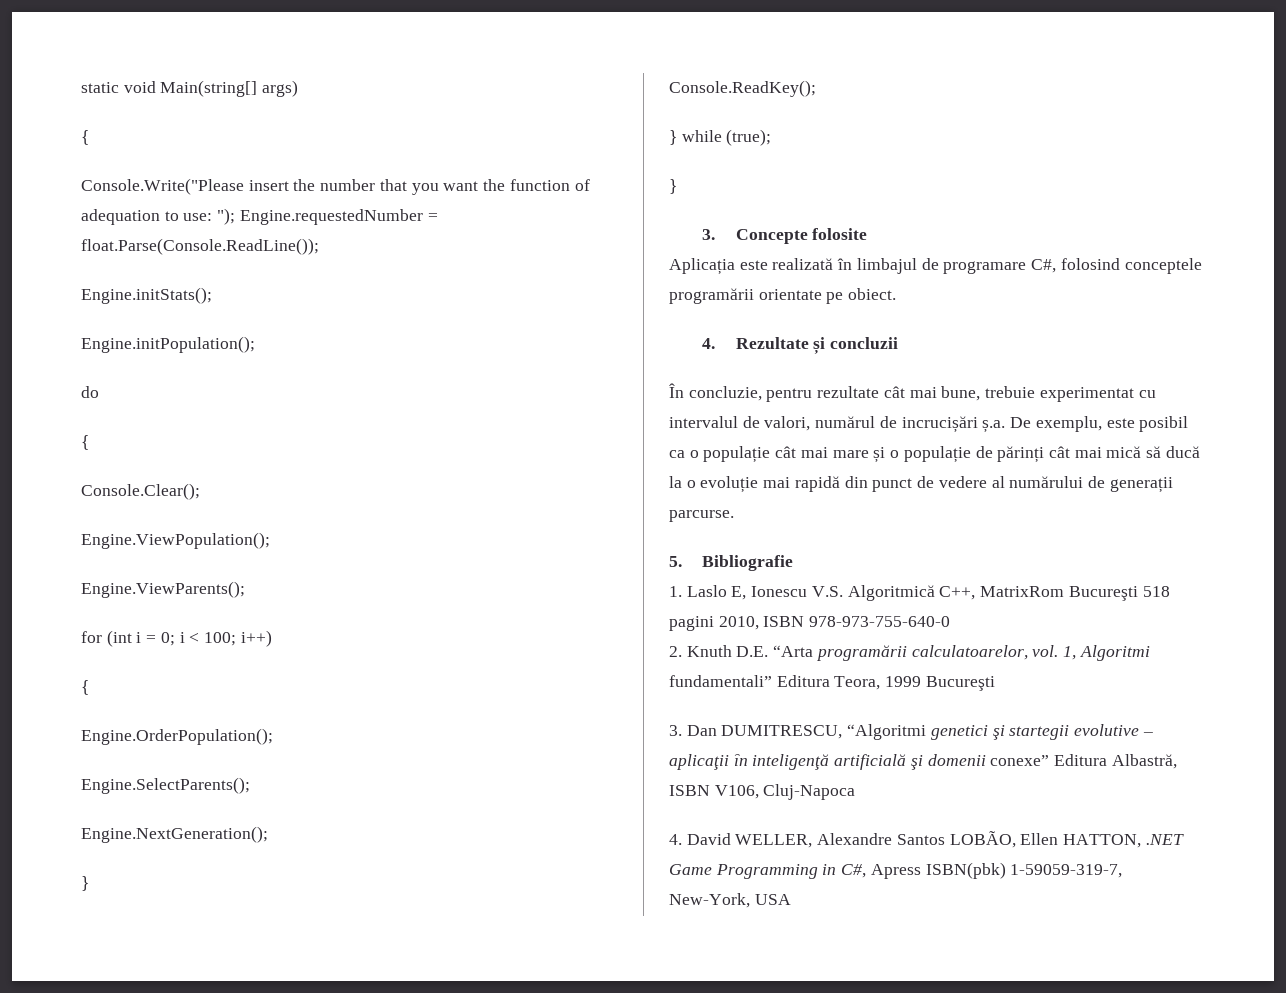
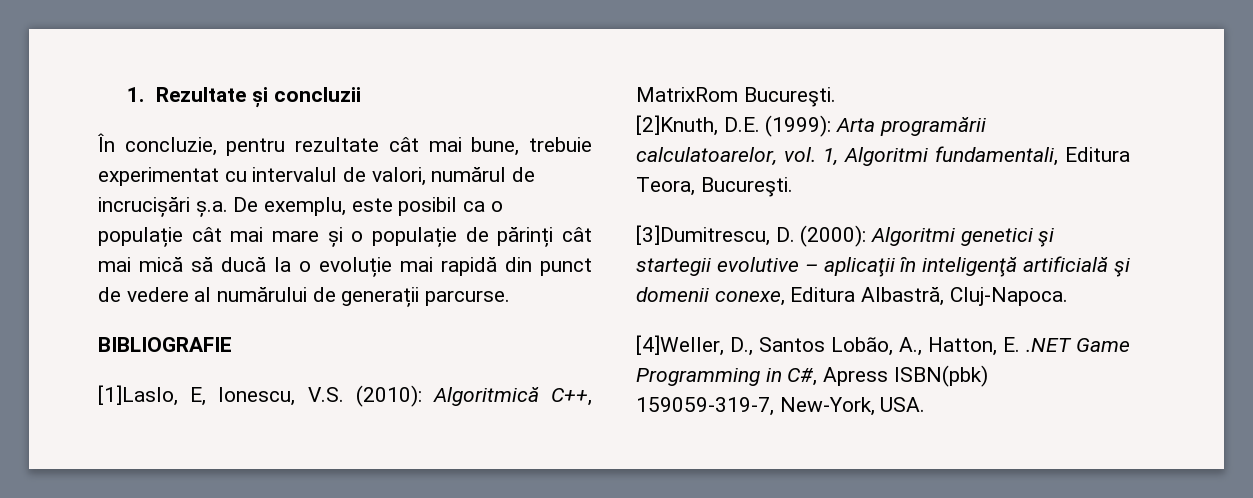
[81,80,299,97] [81,130,89,145] [81,178,590,195] [81,208,438,225] [81,238,319,255] [81,287,212,304] [81,336,255,353] [81,386,99,398] [81,435,89,450] [81,483,200,500] [81,532,270,549] [81,581,245,598] [81,630,272,647] [81,680,89,695] [81,728,273,745] [81,777,250,794] [81,826,268,843] [81,876,89,891] [669,80,816,97] [669,129,772,146] [669,179,677,194] [702,228,868,244] [669,258,1202,275] [669,288,897,304] [702,338,716,349] static void Main(string[] args) // { // Console.Write("Please insert the number that you want the function of adequation to use: "); Engine.requestedNumber = float.Parse(Console.ReadLine()); // Engine.initStats(); // Engine.initPopulation(); // do // { // Console.Clear(); // Engine.ViewPopulation(); // Engine.ViewParents(); // for (int i = 0; i < 100; i++) // { // Engine.OrderPopulation(); // Engine.SelectParents(); // Engine.NextGeneration(); // } // Console.ReadKey(); // } while (true); // } // 3. Concepte folosite // Aplicația este realizată în limbajul de programare C#, folosind conceptele programării orientate pe obiect. // 4. -> [127,87,145,102] 1.
[669,555,794,571] [669,585,1170,601] [669,616,951,631] [669,645,814,657] 5. Bibliografie // 1. Laslo E, Ionescu V.S. Algoritmică C++, MatrixRom Bucureşti 518 pagini 2010, ISBN 978-973-755-640-0 // 2. Knuth D.E. “Arta -> [98,337,232,352] [98,385,592,407] [636,87,836,107] [636,115,876,137] BIBLIOGRAFIE // [1]Laslo, E, Ionescu, V.S. (2010): Algoritmică C++, MatrixRom Bucureşti. // [2]Knuth, D.E. (1999): Arta
[669,675,772,687] fundamentali” -> [935,146,1058,166] fundamentali,
[885,676,995,691] [669,724,927,740] 1999 Bucureşti // 3. Dan DUMITRESCU, “Algoritmi -> [700,177,793,197] [636,225,956,247] Bucureşti. // [3]Dumitrescu, D. (2000): Algoritmi
[990,755,1050,766] conexe” -> [714,291,785,306] conexe,
[669,784,856,800] [669,831,1142,848] ISBN V106, Cluj-Napoca // 4. David WELLER, Alexandre Santos LOBÃO, Ellen HATTON, -> [949,287,1068,306] [636,335,1020,356] Cluj-Napoca. // [4]Weller, D., Santos Lobão, A., Hatton, E.
[1010,864,1123,878] [669,893,791,908] 1-59059-319-7, New-York, USA -> [636,397,926,416] 159059-319-7, New-York, USA.

